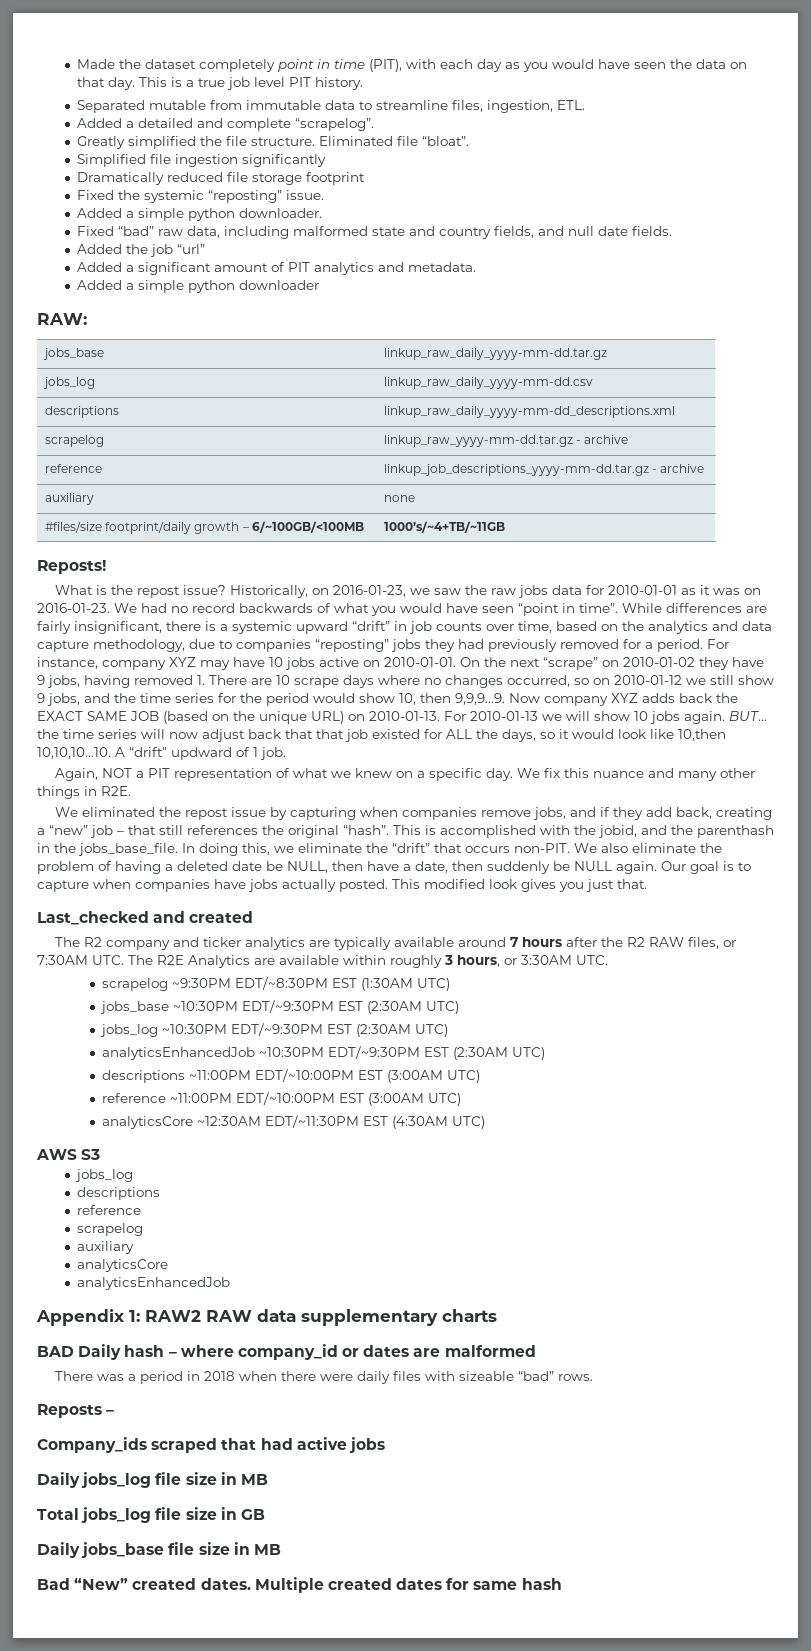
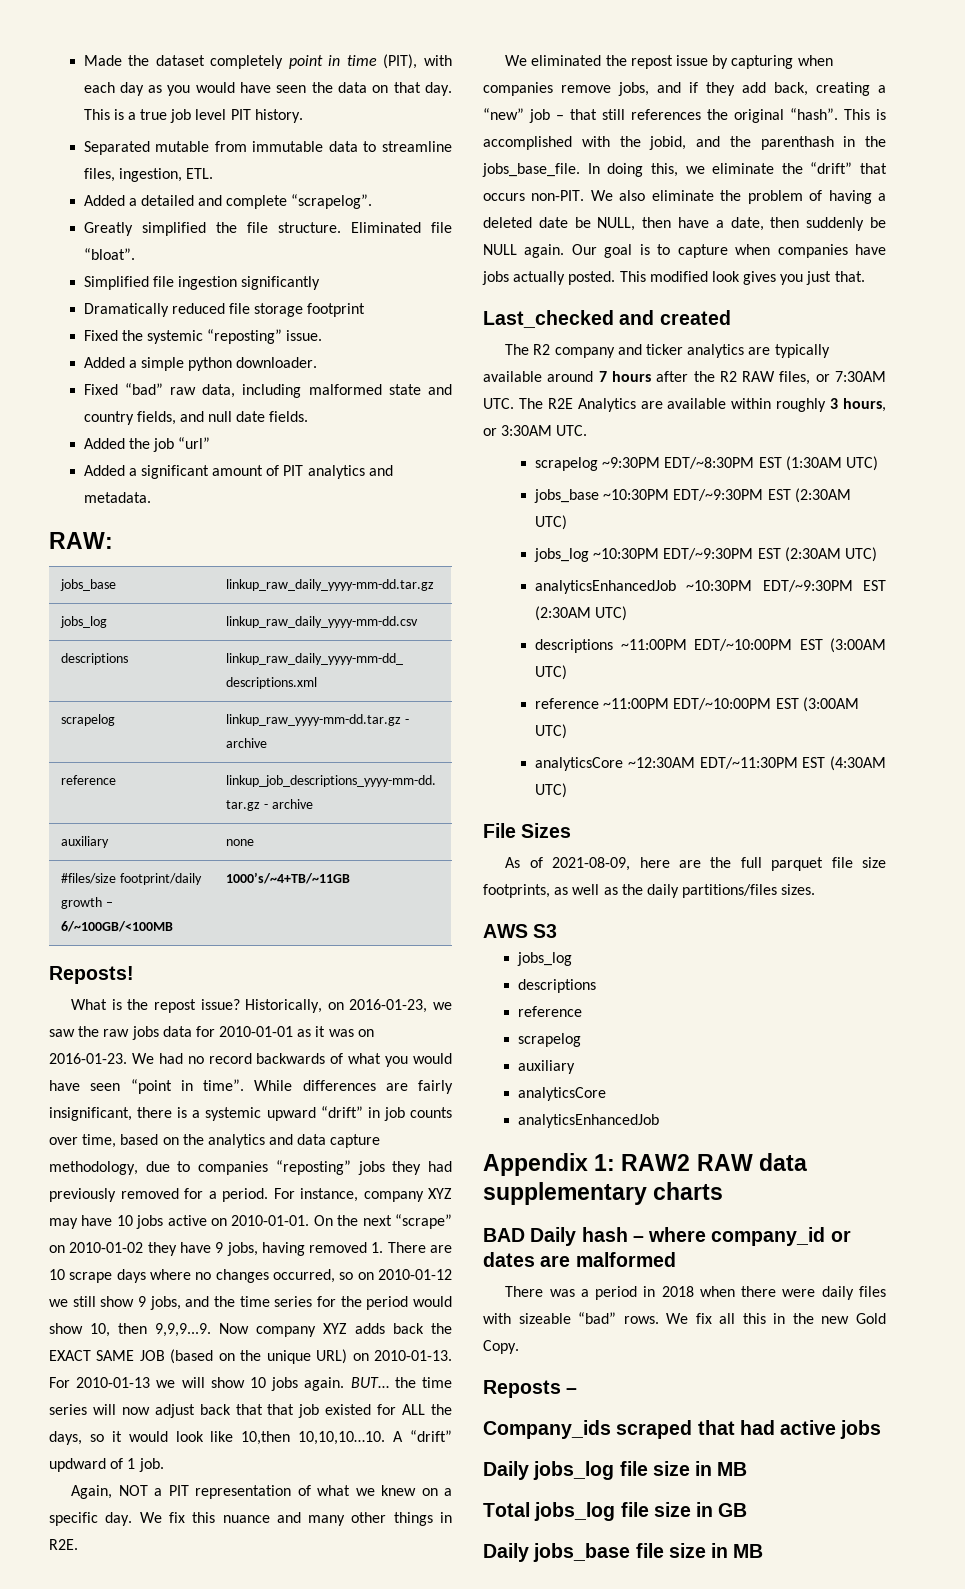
[76,280,319,293] // Added a simple python downloader -> (151, 497) none
(485, 1122) none -> [483,823,572,838] [505,857,886,871] [483,884,816,898] // File Sizes // As of 2021-08-09, here are the full parquet file size footprints, as well as the daily partitions/files sizes.
(594, 1377) none -> [666,1313,886,1324] [483,1340,519,1354] We fix all this in the new Gold Copy.
[37,1577,562,1593] // Bad “New” created dates. Multiple created dates for same hash -> (764, 1551) none

